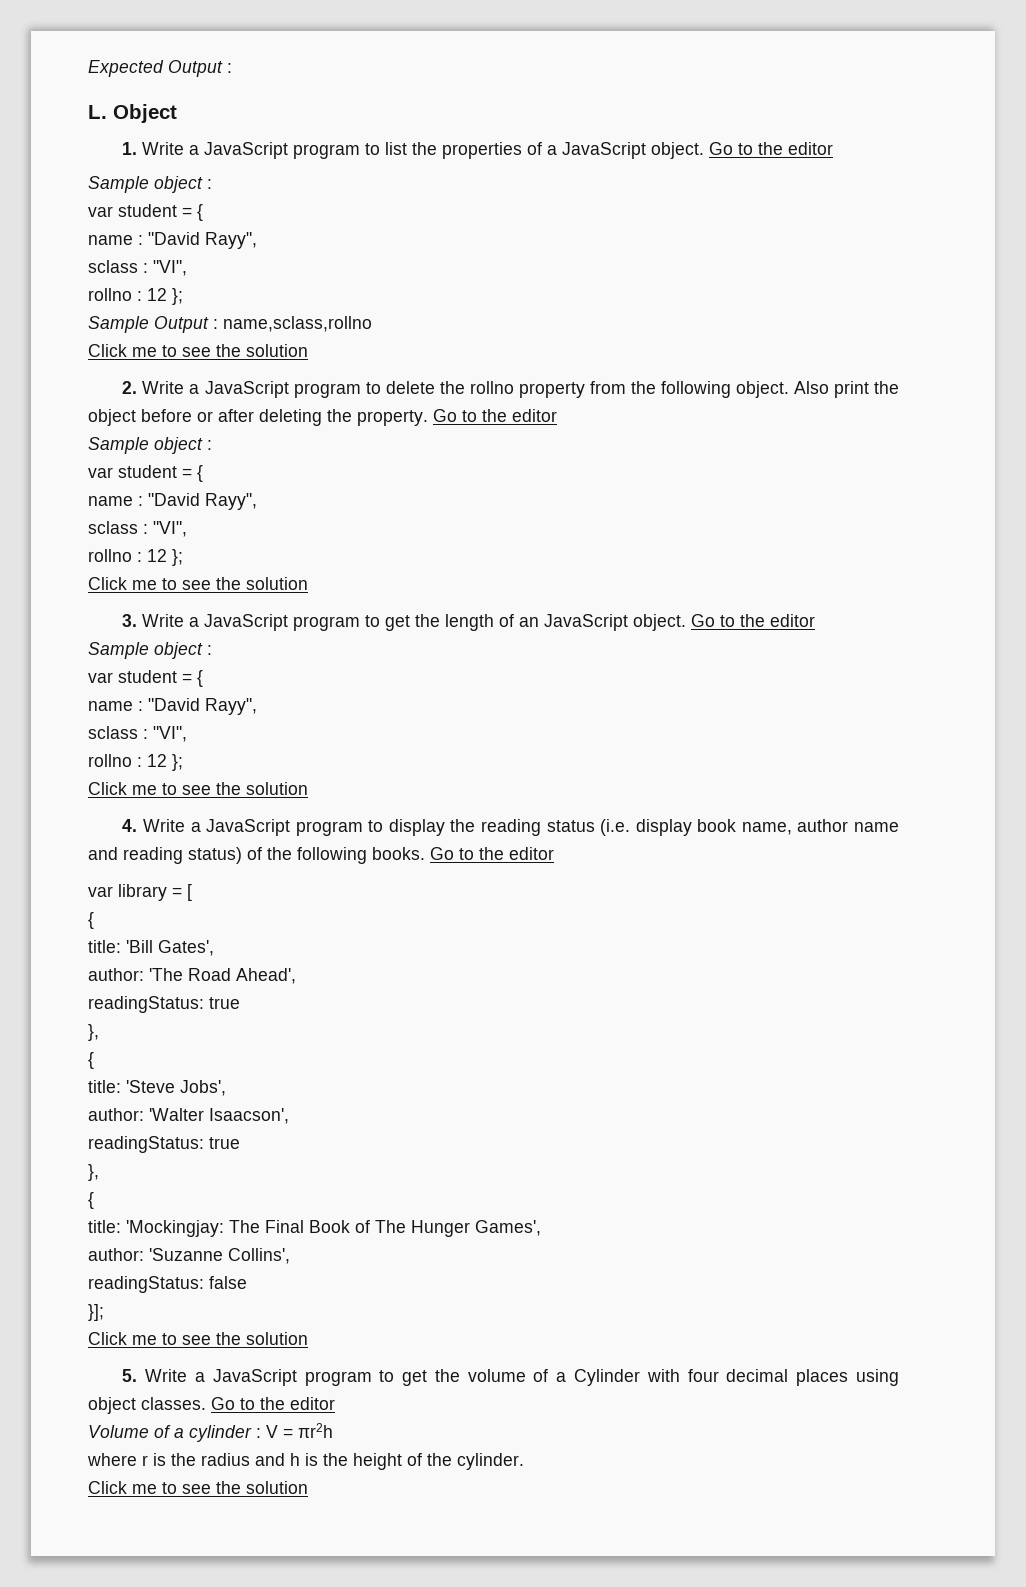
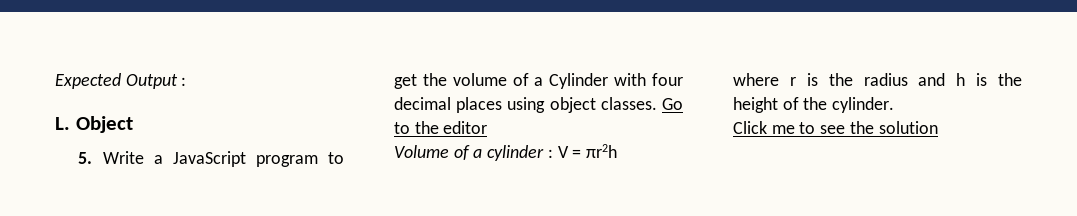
[122,142,834,159] [88,176,212,193] [88,204,203,221] [88,232,257,249] [88,260,187,276] [88,288,183,305] [88,316,372,333] [88,344,308,357] [122,381,899,398] [88,409,557,426] [88,437,212,454] [88,465,203,482] [88,493,257,510] [88,521,187,537] [88,549,183,566] [88,577,308,590] [122,614,816,631] [88,642,212,659] [88,670,203,687] [88,698,257,715] [88,726,187,742] [88,754,183,771] [88,782,308,795] [122,819,899,836] [88,847,554,864] [88,884,192,901] [88,912,94,929] [88,940,214,956] [88,968,296,984] [88,996,240,1013] [88,1024,99,1041] [88,1052,94,1069] [88,1080,226,1096] [88,1108,289,1124] [88,1136,240,1153] [88,1164,99,1181] [88,1192,94,1209] [88,1220,541,1237] [88,1248,290,1264] [88,1276,247,1293] [88,1304,104,1321] [88,1332,308,1345] // 1. Write a JavaScript program to list the properties of a JavaScript object. Go to the editor // Sample object : // var student = { // name : "David Rayy", // sclass : "VI", // rollno : 12 }; // Sample Output : name,sclass,rollno // Click me to see the solution // 2. Write a JavaScript program to delete the rollno property from the following object. Also print the object before or after deleting the property. Go to the editor // Sample object : // var student = { // name : "David Rayy", // sclass : "VI", // rollno : 12 }; // Click me to see the solution // 3. Write a JavaScript program to get the length of an JavaScript object. Go to the editor // Sample object : // var student = { // name : "David Rayy", // sclass : "VI", // rollno : 12 }; // Click me to see the solution // 4. Write a JavaScript program to display the reading status (i.e. display book name, author name and reading status) of the following books. Go to the editor // var library = [ // { // title: 'Bill Gates', // author: 'The Road Ahead', // readingStatus: true // }, // { // title: 'Steve Jobs', // author: 'Walter Isaacson', // readingStatus: true // }, // { // title: 'Mockingjay: The Final Book of The Hunger Games', // author: 'Suzanne Collins', // readingStatus: false // }]; // Click me to see the solution -> (133, 124) none

